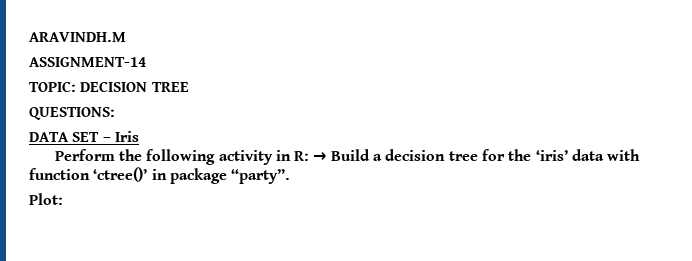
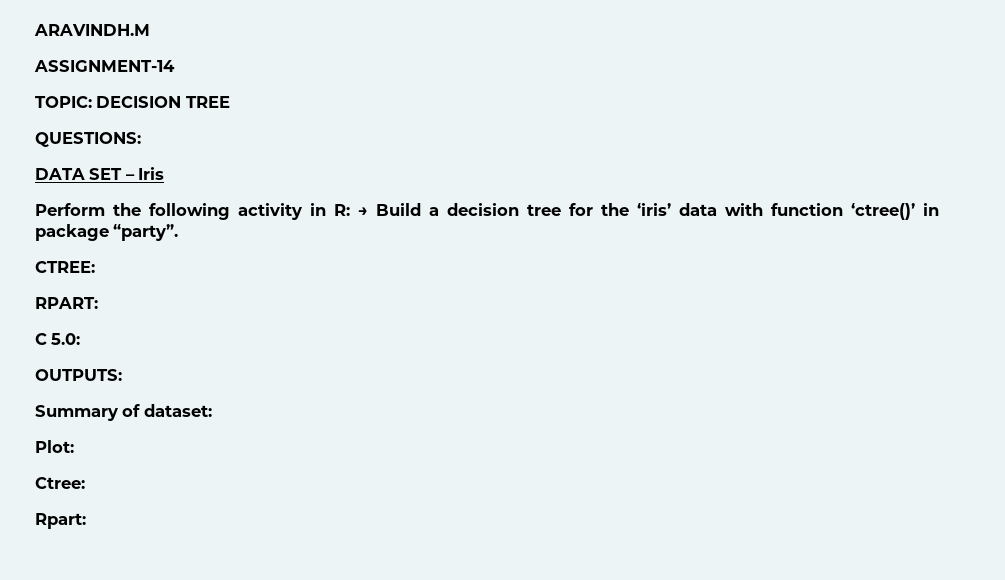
(291, 176) none -> [35,261,95,273] [35,297,98,309] [35,333,81,345] [35,369,122,381] [35,404,212,421] // CTREE: // RPART: // C 5.0: // OUTPUTS: // Summary of dataset:
(63, 199) none -> [35,477,85,489] [35,513,86,529] // Ctree: // Rpart:

